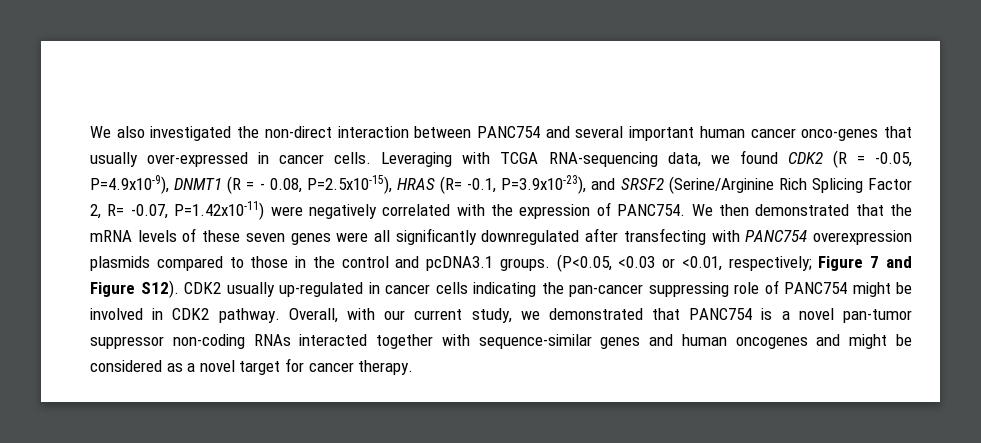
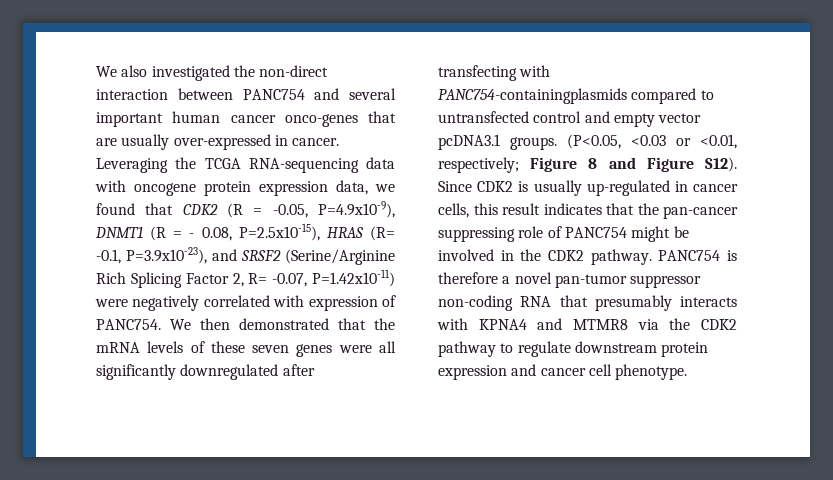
(912, 132) none -> [96,138,117,146] are
[279,152,658,167] cancer cells. Leveraging with TCGA RNA-sequencing -> [292,138,340,146] [96,157,395,173] [95,180,328,196] cancer. Leveraging the TCGA RNA-sequencing data with oncogene protein expression
(778, 157) none -> [145,203,174,215] that
[491,204,513,216] the -> (305, 301) none
[745,230,912,245] [90,256,420,271] PANC754 overexpression plasmids compared to those in the control and -> [438,88,714,104] [438,111,702,127] PANC754-containingplasmids compared to untransfected control and empty vector
[870,256,880,268] 7 -> [588,158,598,169] 8
[184,282,221,294] CDK2 -> [438,181,529,192] Since CDK2 is
[435,282,536,297] cells indicating -> [438,203,634,218] cells, this result indicates that
(164, 314) none -> [520,249,542,261] the
[288,308,681,323] Overall, with our current study, we demonstrated that -> (652, 257) none
(773, 314) none -> [438,272,498,284] therefore
[253,334,912,349] [90,358,414,375] RNAs interacted together with sequence-similar genes and human oncogenes and might be considered as a novel target for cancer therapy. -> [520,295,737,311] [437,318,737,330] [438,341,709,357] [438,364,688,380] RNA that presumably interacts with KPNA4 and MTMR8 via the CDK2 pathway to regulate downstream protein expression and cancer cell phenotype.

